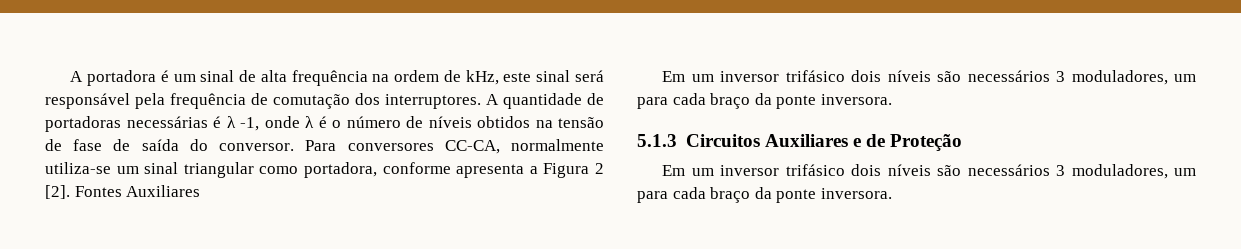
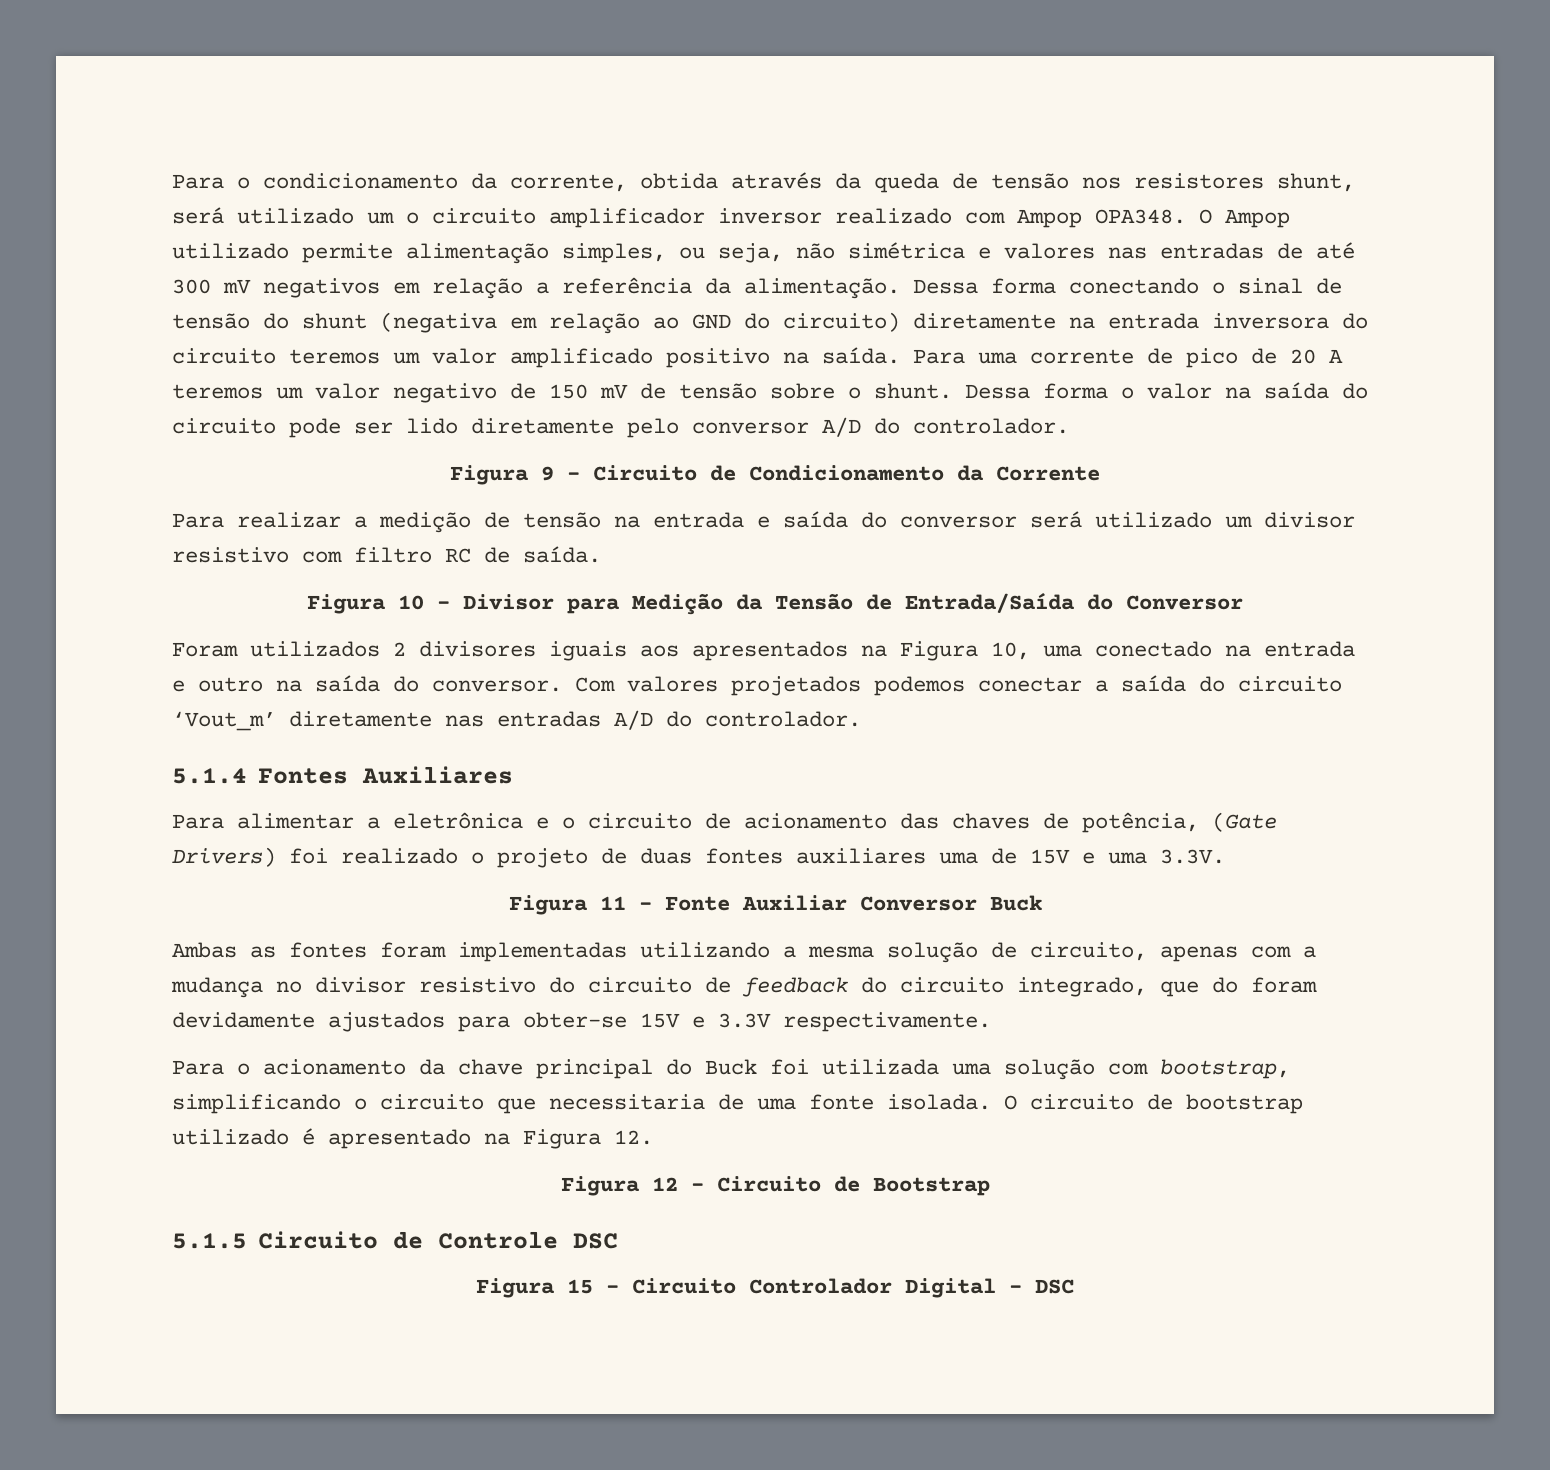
[70,70,604,86] [45,93,604,109] [45,116,604,132] [45,139,604,154] [45,162,605,178] [45,185,201,199] [662,70,1196,85] [637,93,892,109] [637,134,963,151] [662,164,1196,179] [637,187,892,203] A portadora é um sinal de alta frequência na ordem de kHz, este sinal será responsável pela frequência de comutação dos interruptores. A quantidade de portadoras necessárias é λ -1, onde λ é o número de níveis obtidos na tensão de fase de saída do conversor. Para conversores CC-CA, normalmente utiliza-se um sinal triangular como portadora, conforme apresenta a Figura 2 [2]. Fontes Auxiliares // Em um inversor trifásico dois níveis são necessários 3 moduladores, um para cada braço da ponte inversora. // 5.1.3 Circuitos Auxiliares e de Proteção // Em um inversor trifásico dois níveis são necessários 3 moduladores, um para cada braço da ponte inversora. -> [172,172,1355,193] [172,207,1290,228] [172,242,1355,264] [172,277,1342,299] [172,312,1368,334] [172,347,1343,368] [172,382,1368,403] [172,417,1069,438] [450,465,1100,485] [172,511,1355,533] [172,546,601,563] [307,592,1243,615] [172,641,1355,661] [172,675,1342,696] [172,710,861,731] [172,766,514,784] [172,812,1277,833] [172,847,1225,868] [508,895,1042,915] [172,942,1316,963] [171,977,1317,998] [172,1012,991,1032] [172,1059,1290,1080] [172,1094,1303,1114] [172,1128,653,1149] [560,1176,990,1196] [172,1231,619,1249] [476,1278,1074,1298] Para o condicionamento da corrente, obtida através da queda de tensão nos resistores shunt, será utilizado um o circuito amplificador inversor realizado com Ampop OPA348. O Ampop utilizado permite alimentação simples, ou seja, não simétrica e valores nas entradas de até 300 mV negativos em relação a referência da alimentação. Dessa forma conectando o sinal de tensão do shunt (negativa em relação ao GND do circuito) diretamente na entrada inversora do circuito teremos um valor amplificado positivo na saída. Para uma corrente de pico de 20 A teremos um valor negativo de 150 mV de tensão sobre o shunt. Dessa forma o valor na saída do circuito pode ser lido diretamente pelo conversor A/D do controlador. // Figura 9 - Circuito de Condicionamento da Corrente // Para realizar a medição de tensão na entrada e saída do conversor será utilizado um divisor resistivo com filtro RC de saída. // Figura 10 – Divisor para Medição da Tensão de Entrada/Saída do Conversor // Foram utilizados 2 divisores iguais aos apresentados na Figura 10, uma conectado na entrada e outro na saída do conversor. Com valores projetados podemos conectar a saída do circuito ‘Vout_m’ diretamente nas entradas A/D do controlador. // 5.1.4 Fontes Auxiliares // Para alimentar a eletrônica e o circuito de acionamento das chaves de potência, (Gate Drivers) foi realizado o projeto de duas fontes auxiliares uma de 15V e uma 3.3V. // Figura 11 - Fonte Auxiliar Conversor Buck // Ambas as fontes foram implementadas utilizando a mesma solução de circuito, apenas com a mudança no divisor resistivo do circuito de feedback do circuito integrado, que do foram devidamente ajustados para obter-se 15V e 3.3V respectivamente. // Para o acionamento da chave principal do Buck foi utilizada uma solução com bootstrap, simplificando o circuito que necessitaria de uma fonte isolada. O circuito de bootstrap utilizado é apresentado na Figura 12. // Figura 12 - Circuito de Bootstrap // 5.1.5 Circuito de Controle DSC // Figura 15 - Circuito Controlador Digital - DSC

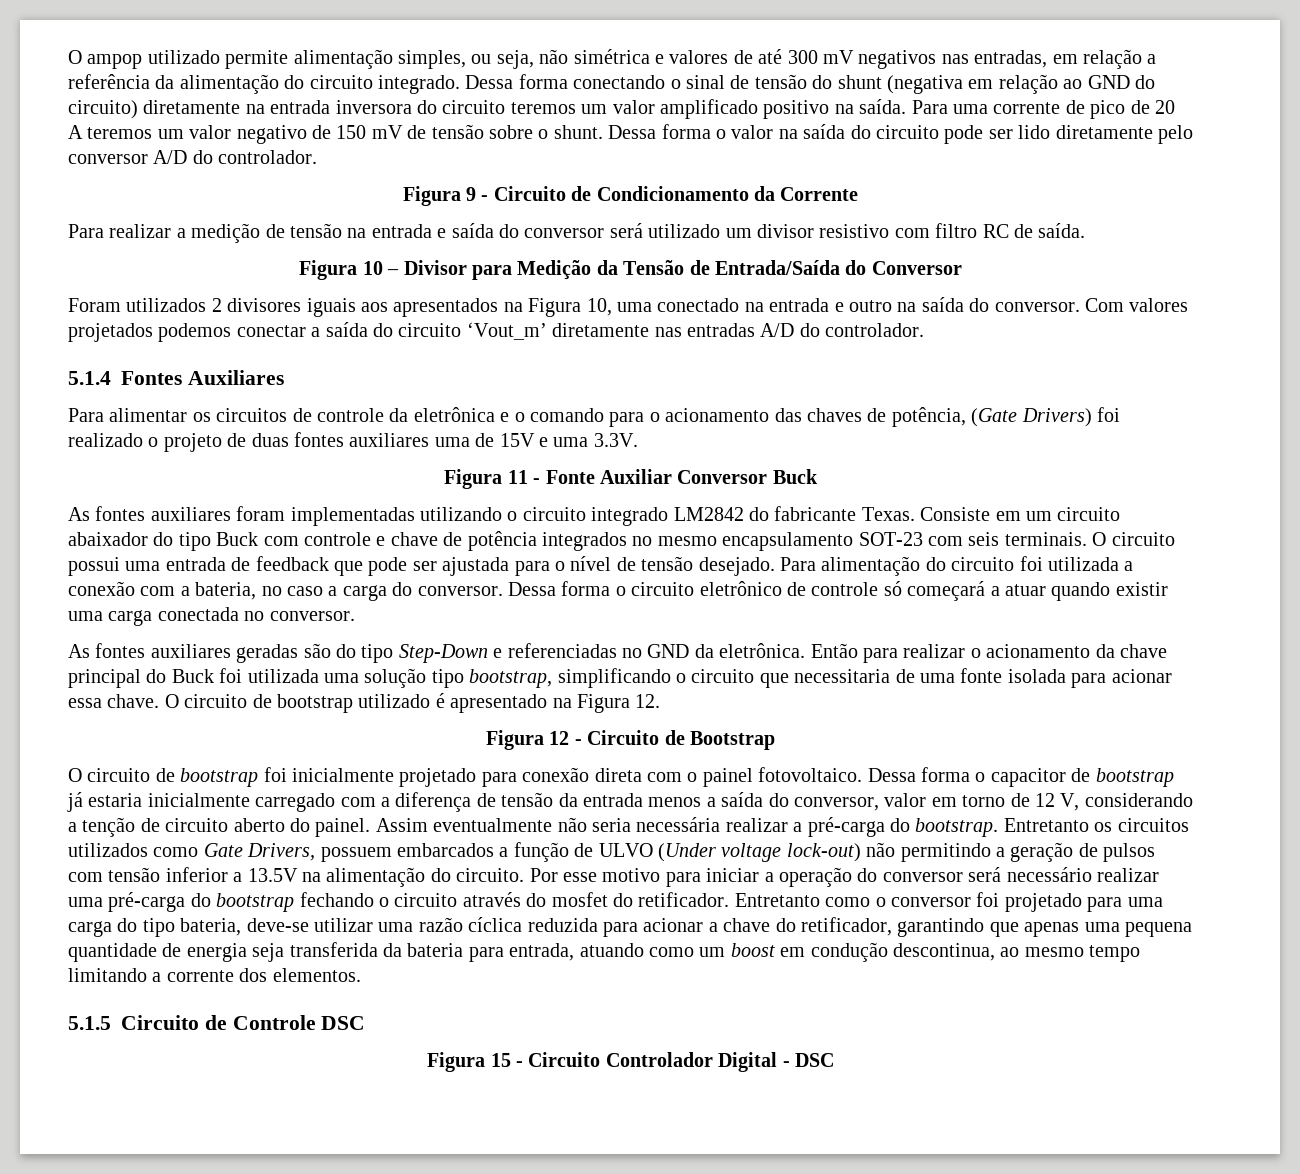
[172,172,1355,193] [172,207,1290,228] Para o condicionamento da corrente, obtida através da queda de tensão nos resistores shunt, será utilizado um o circuito amplificador inversor realizado com Ampop OPA348. O Ampop -> [68,50,143,69] O ampop
[1108,243,1264,259] nas entradas -> (729, 57) none
(380, 288) none -> [941,50,1048,68] nas entradas,
[744,278,900,299] alimentação. -> [179,74,460,94] alimentação do circuito integrado.
[367,812,731,829] a eletrônica e o circuito de -> [192,407,660,427] os circuitos de controle da eletrônica e o comando para o
[172,942,1316,963] [171,977,1317,998] [172,1012,991,1032] [172,1060,224,1075] Ambas as fontes foram implementadas utilizando a mesma solução de circuito, apenas com a mudança no divisor resistivo do circuito de feedback do circuito integrado, que do foram devidamente ajustados para obter-se 15V e 3.3V respectivamente. // Para -> [68,506,1121,526] [68,531,1175,551] [68,556,1134,576] [68,581,1168,601] [68,607,355,626] [68,643,966,663] As fontes auxiliares foram implementadas utilizando o circuito integrado LM2842 do fabricante Texas. Consiste em um circuito abaixador do tipo Buck com controle e chave de potência integrados no mesmo encapsulamento SOT-23 com seis terminais. O circuito possui uma entrada de feedback que pode ser ajustada para o nível de tensão desejado. Para alimentação do circuito foi utilizada a conexão com a bateria, no caso a carga do conversor. Dessa forma o circuito eletrônico de controle só começará a atuar quando existir uma carga conectada no conversor. // As fontes auxiliares geradas são do tipo Step-Down e referenciadas no GND da eletrônica. Então para realizar
[1108,1063,1148,1075] com -> [431,669,464,688] tipo
[887,1094,991,1110] isolada. -> [1007,669,1172,688] [68,694,160,708] isolada para acionar essa chave.
(990, 1186) none -> [68,767,1174,787] [67,792,1193,812] [68,817,1189,837] [68,842,1156,862] [68,867,1159,887] [68,892,1163,912] [68,917,1192,937] [68,942,1141,962] [68,968,361,982] // O circuito de bootstrap foi inicialmente projetado para conexão direta com o painel fotovoltaico. Dessa forma o capacitor de bootstrap já estaria inicialmente carregado com a diferença de tensão da entrada menos a saída do conversor, valor em torno de 12 V, considerando a tenção de circuito aberto do painel. Assim eventualmente não seria necessária realizar a pré-carga do bootstrap. Entretanto os circuitos utilizados como Gate Drivers, possuem embarcados a função de ULVO (Under voltage lock-out) não permitindo a geração de pulsos com tensão inferior a 13.5V na alimentação do circuito. Por esse motivo para iniciar a operação do conversor será necessário realizar uma pré-carga do bootstrap fechando o circuito através do mosfet do retificador. Entretanto como o conversor foi projetado para uma carga do tipo bateria, deve-se utilizar uma razão cíclica reduzida para acionar a chave do retificador, garantindo que apenas uma pequena quantidade de energia seja transferida da bateria para entrada, atuando como um boost em condução descontinua, ao mesmo tempo limitando a corrente dos elementos.

